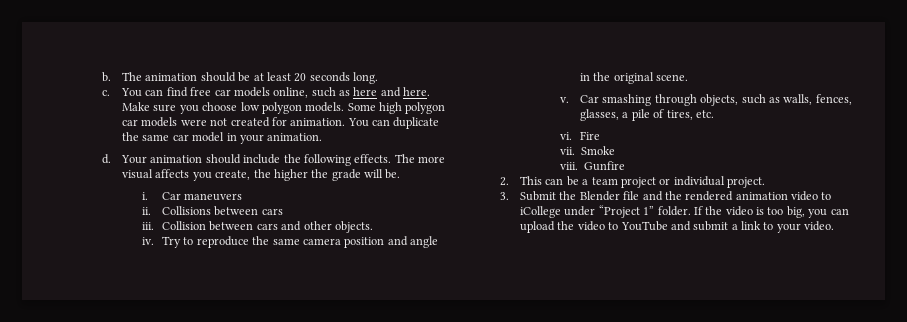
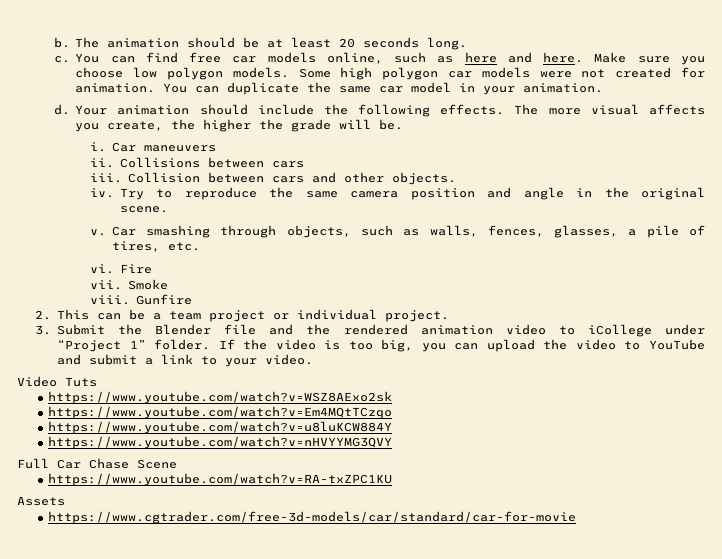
(835, 226) none -> [17,376,97,387] [47,391,392,404] [47,406,392,419] [47,421,392,434] [47,436,392,449] [17,458,177,469] [47,473,392,486] [17,496,65,506] [47,511,576,524] // Video Tuts // https://www.youtube.com/watch?v=WSZ8AExo2sk // https://www.youtube.com/watch?v=Em4MQtTCzqo // https://www.youtube.com/watch?v=u8luKCW884Y // https://www.youtube.com/watch?v=nHVYYMG3QVY // Full Car Chase Scene // https://www.youtube.com/watch?v=RA-txZPC1KU // Assets // https://www.cgtrader.com/free-3d-models/car/standard/car-for-movie

